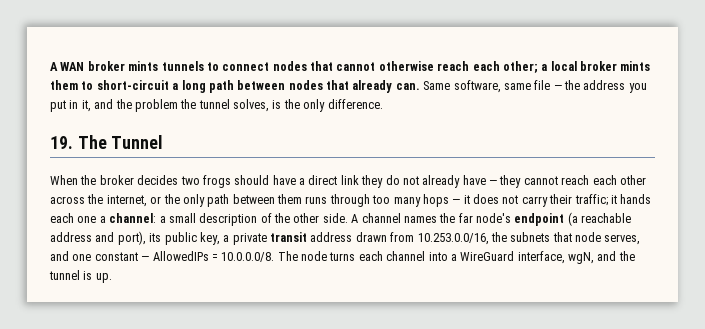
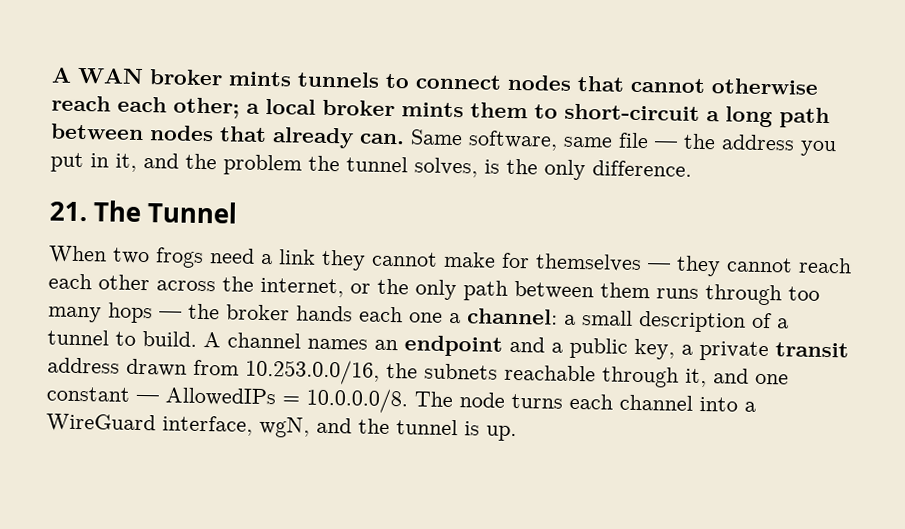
[50,136,73,149] 19. -> [49,201,87,222] 21.
[80,175,486,188] the broker decides two frogs should have a direct link they do not already have -> [112,247,642,273] two frogs need a link they cannot make for themselves
[463,194,617,207] it does not carry their traffic; it -> [188,303,290,321] the broker
[274,212,632,226] [50,231,162,245] the other side. A channel names the far node's endpoint (a reachable address and port), its -> [777,318,789,329] [47,329,563,357] a tunnel to build. A channel names an endpoint and a
[552,232,641,245] that node serves, -> [504,364,707,388] reachable through it,

